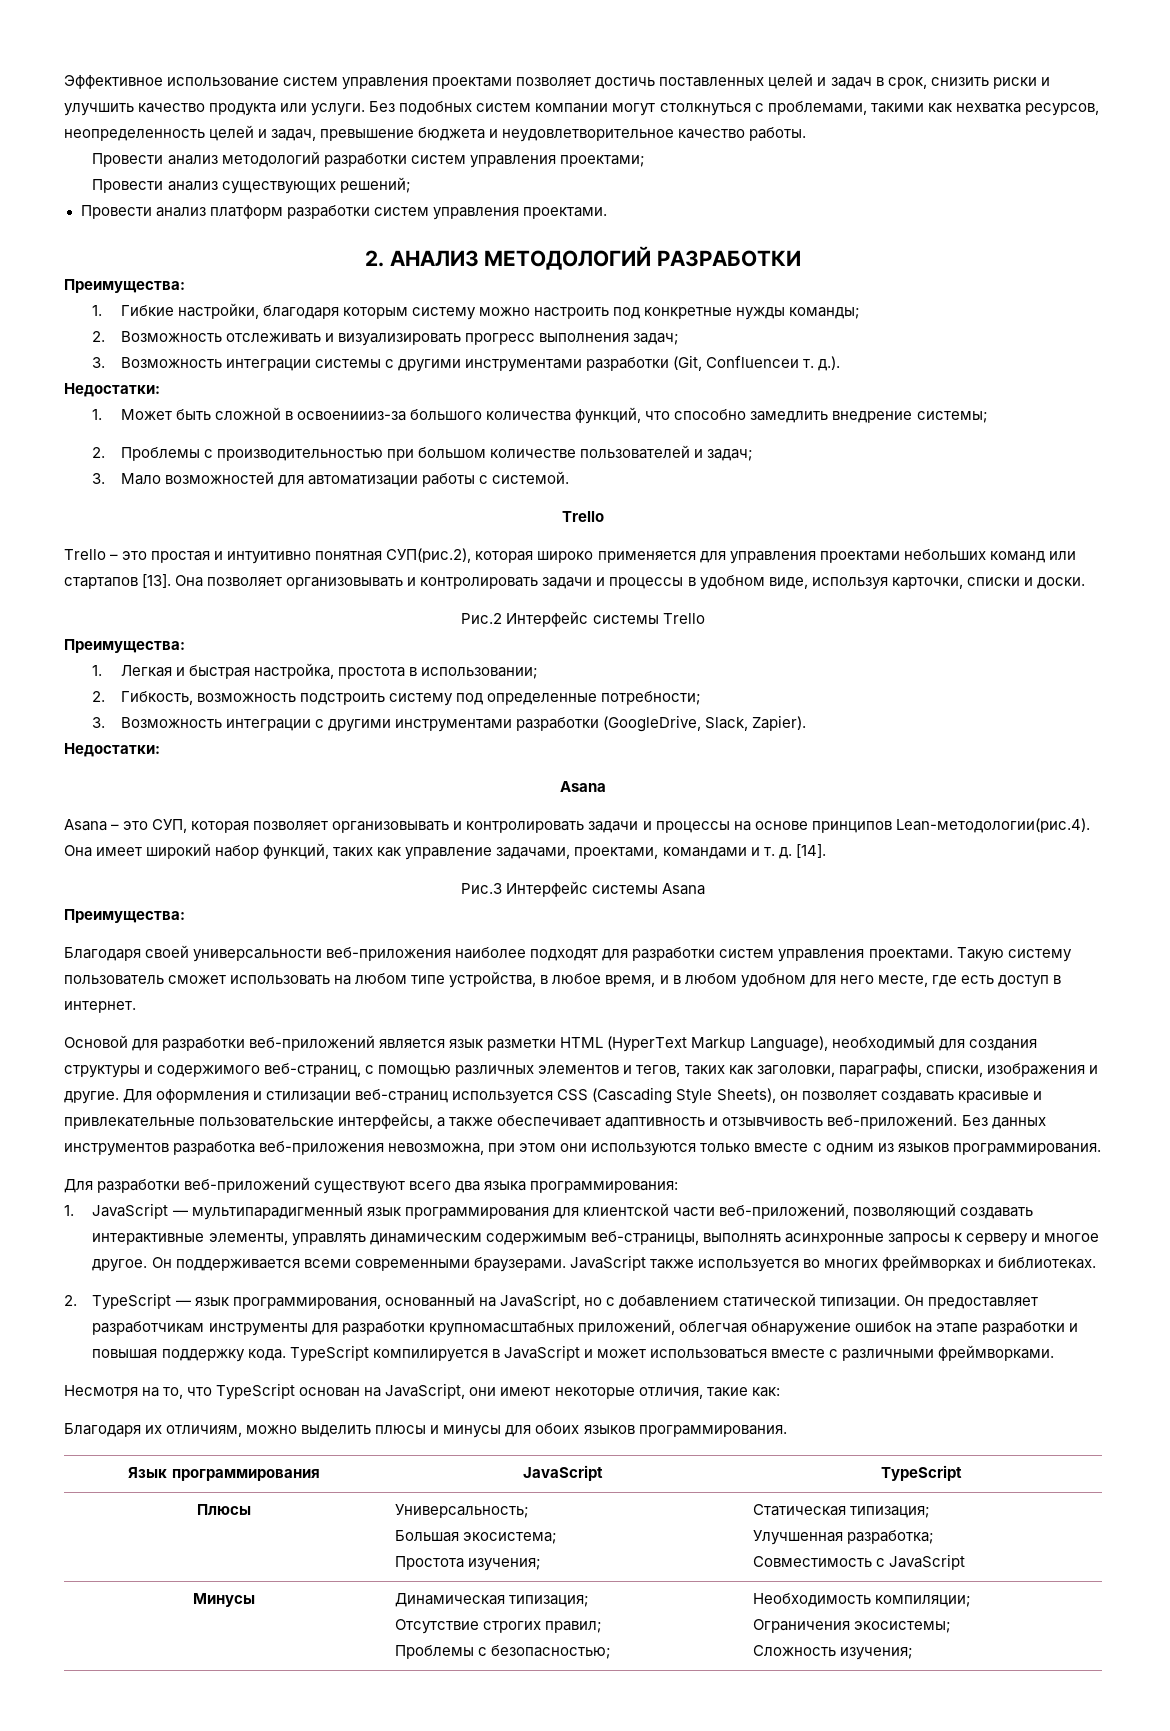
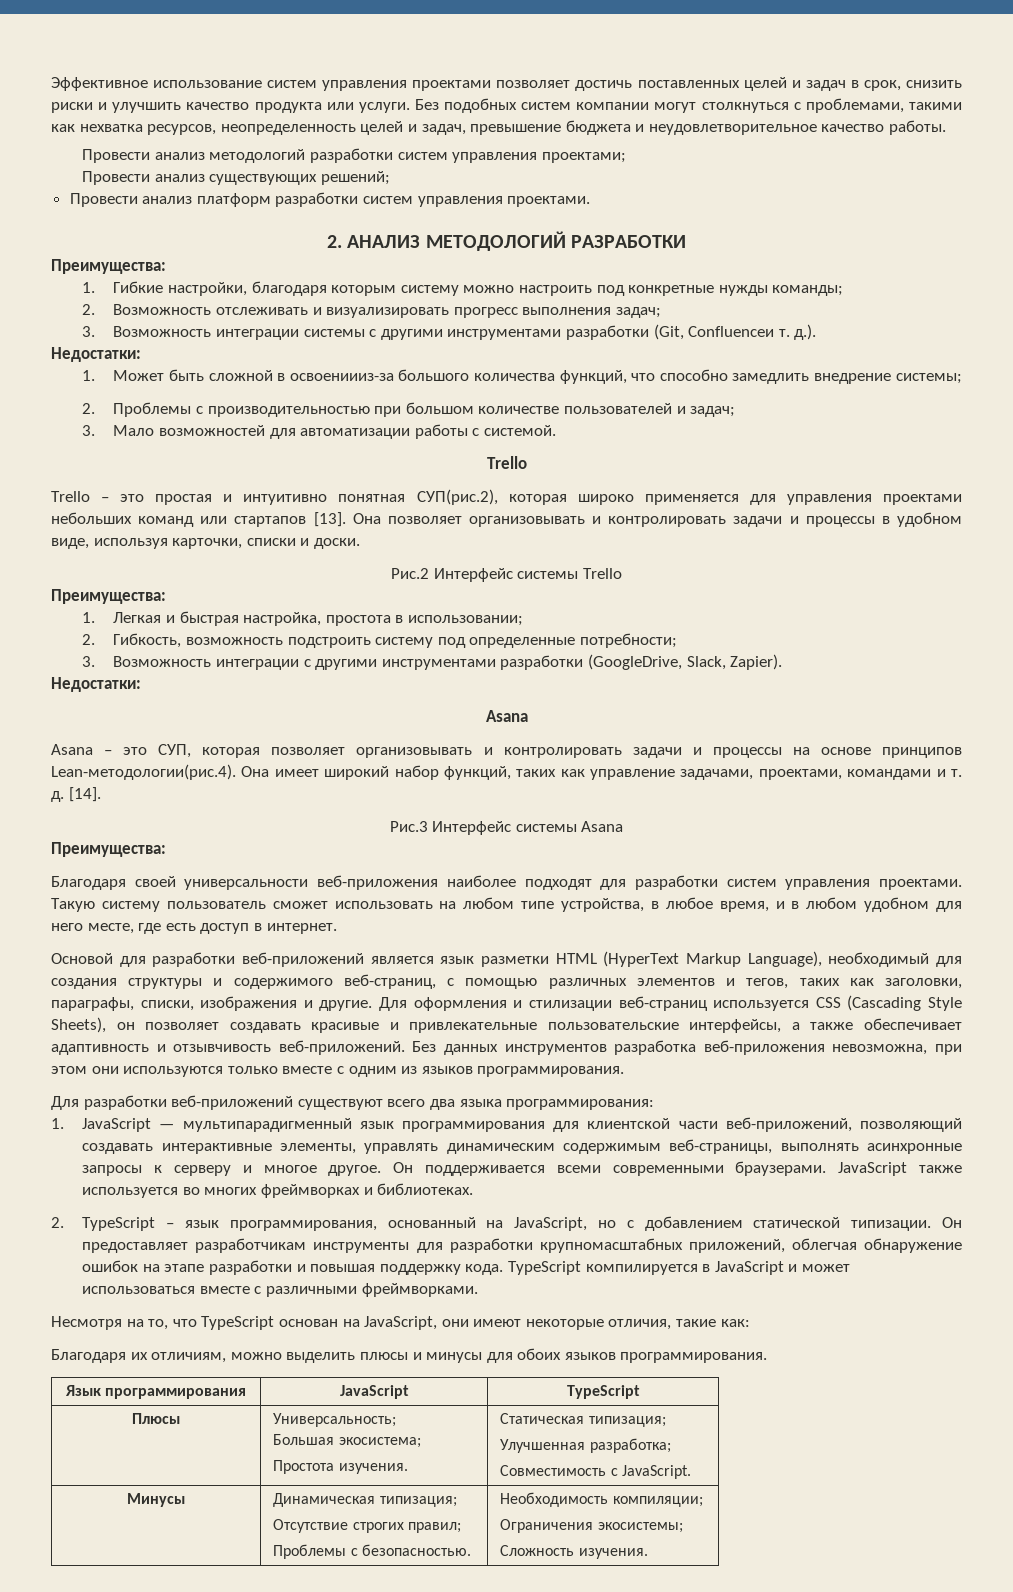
[175,1300,191,1306] — -> [166,1223,175,1228] –
[467,1558,541,1571] изучения; -> [338,1463,408,1474] изучения.
[888,1554,965,1570] JavaScript -> [621,1465,691,1479] JavaScript.
[490,1645,611,1659] безопасностью; -> [361,1544,471,1556] безопасностью.
[839,1647,913,1660] изучения; -> [578,1548,648,1559] изучения.

